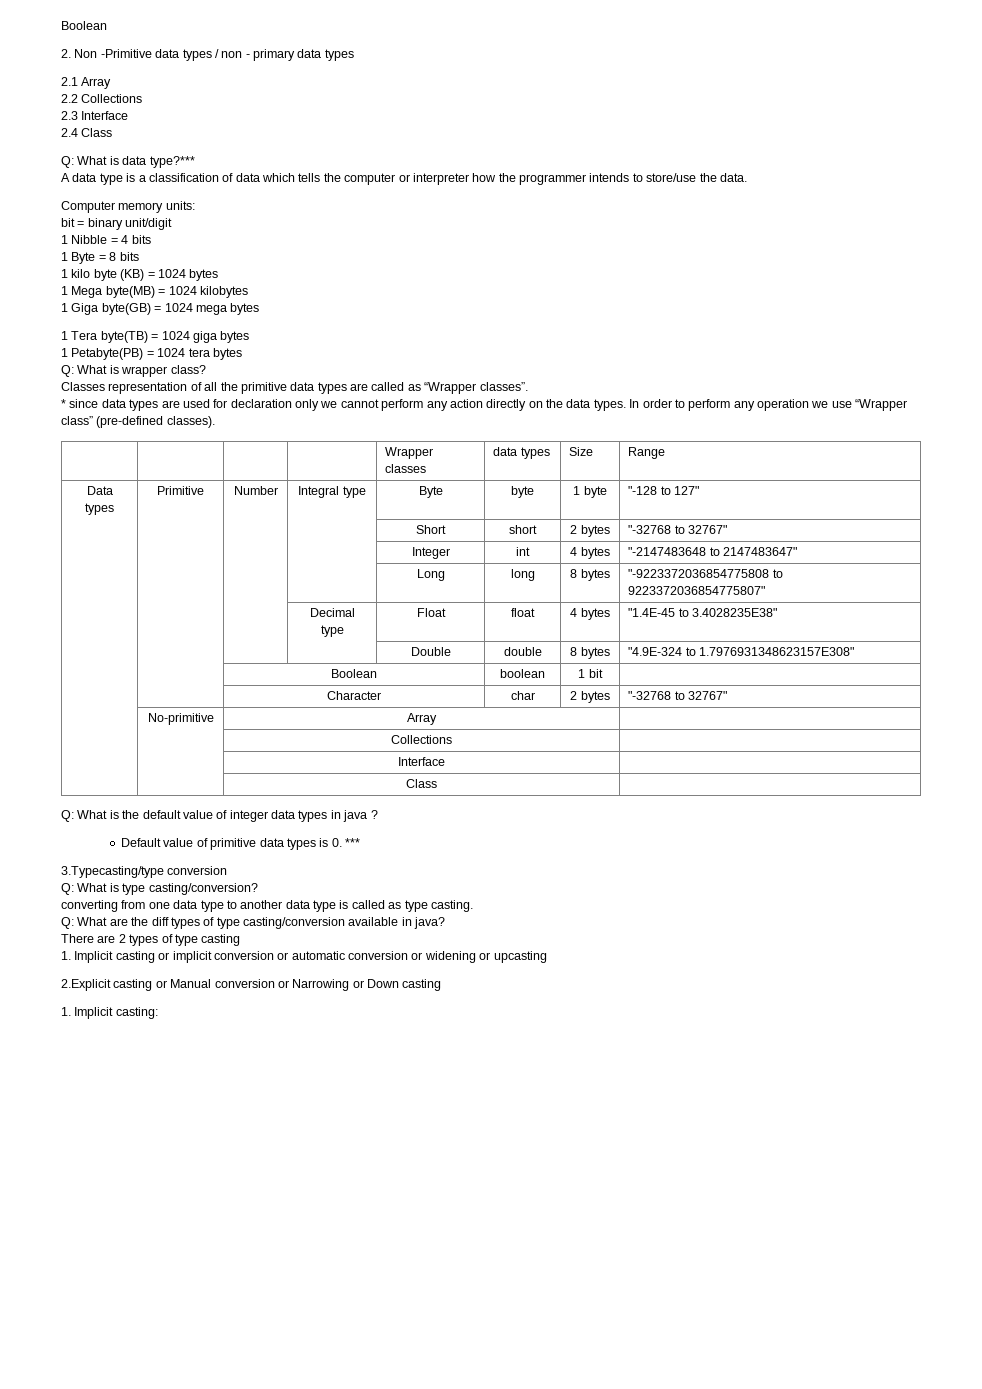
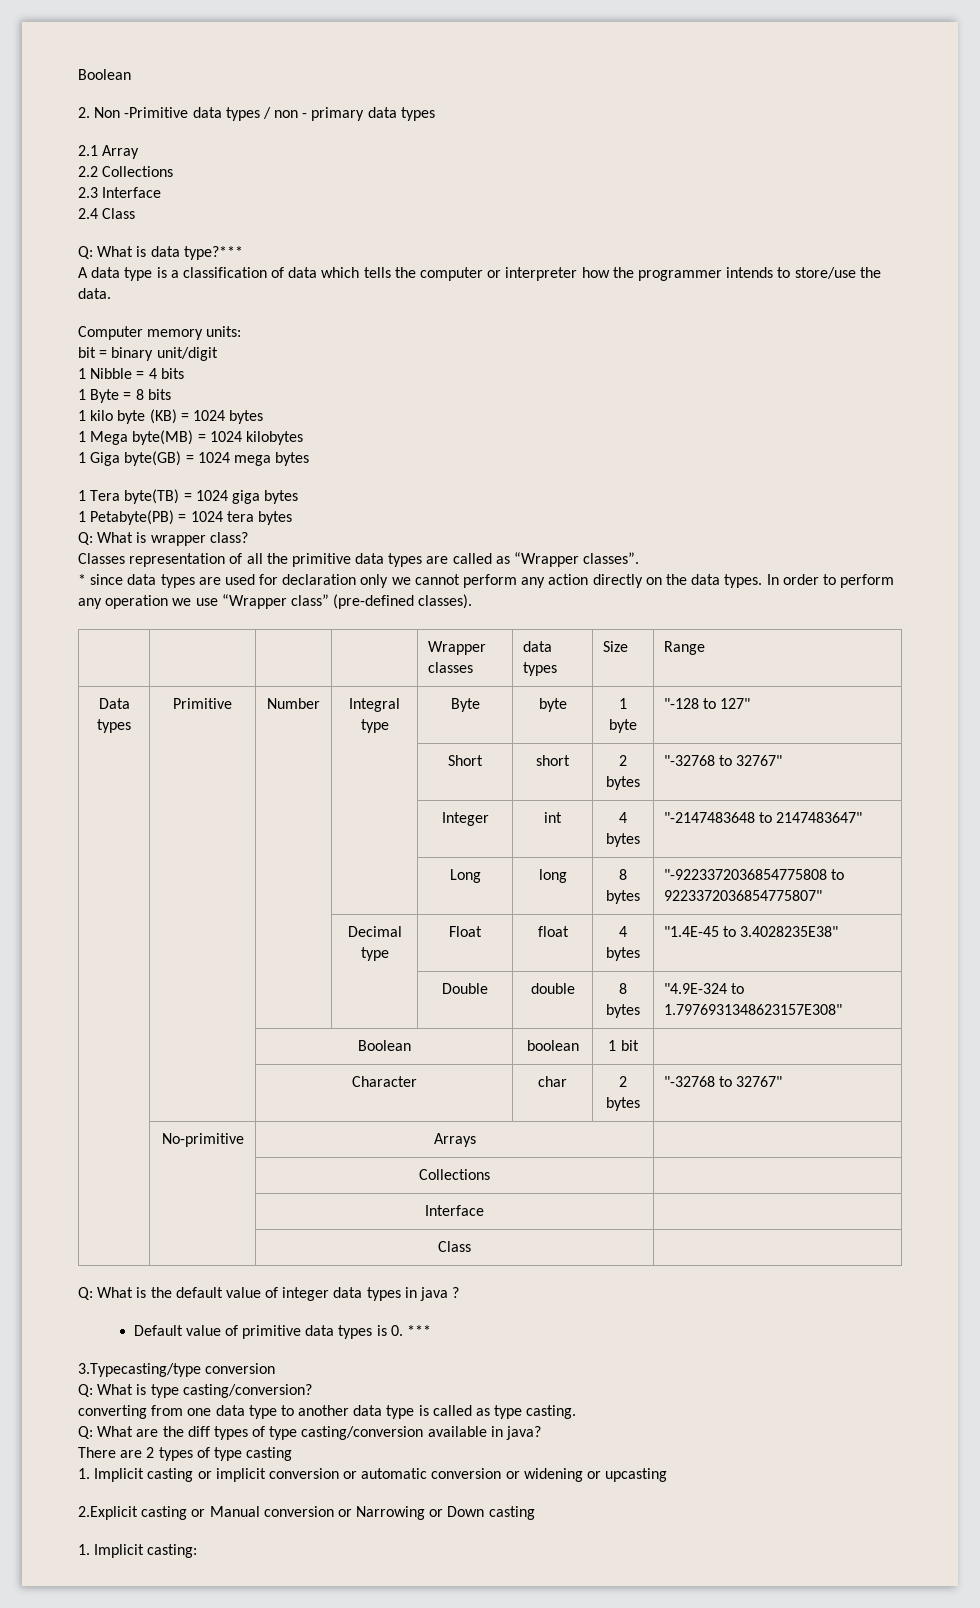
[407,713,438,725] Array -> [433,1133,476,1147] Arrays

